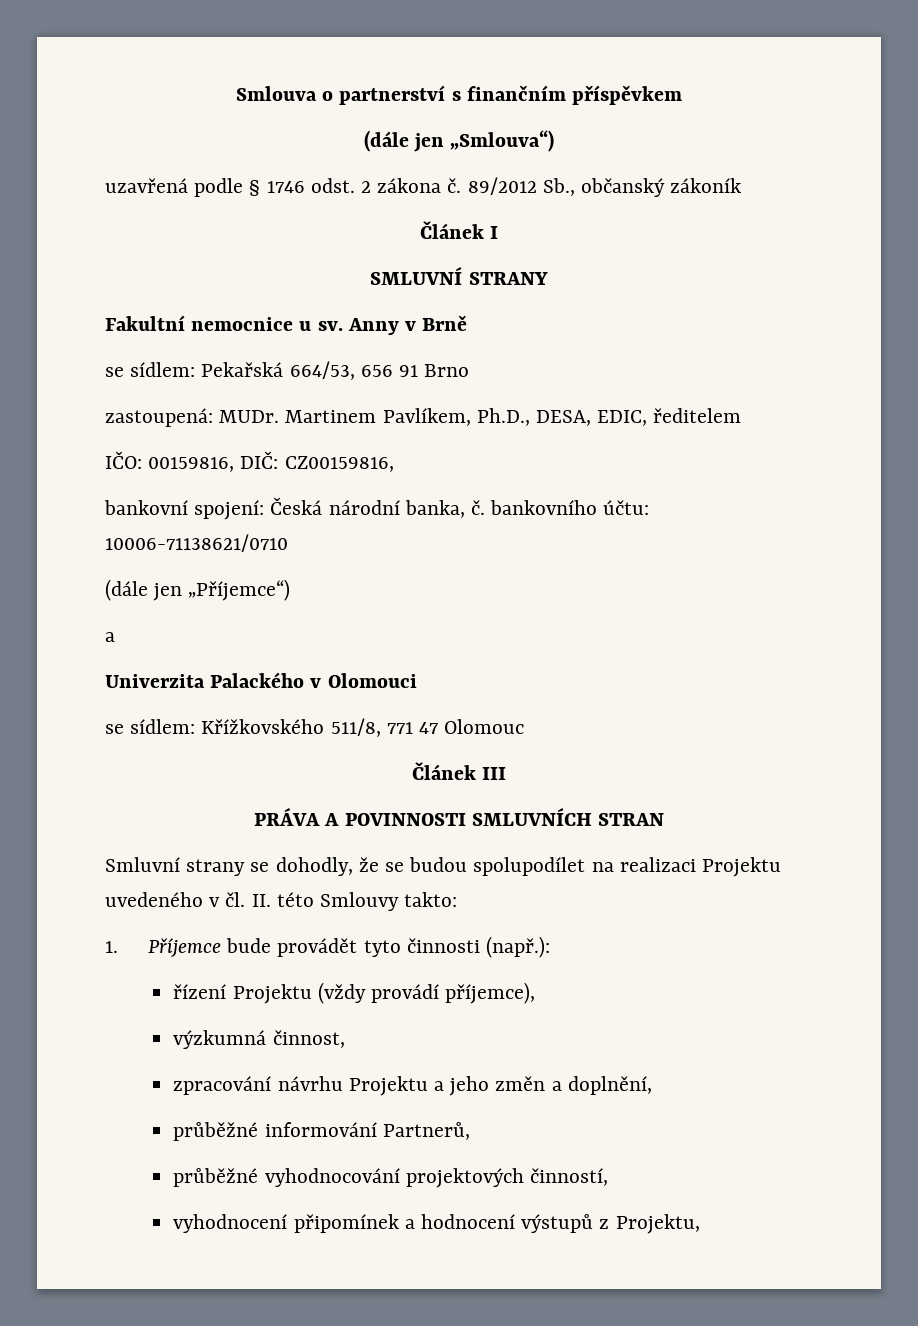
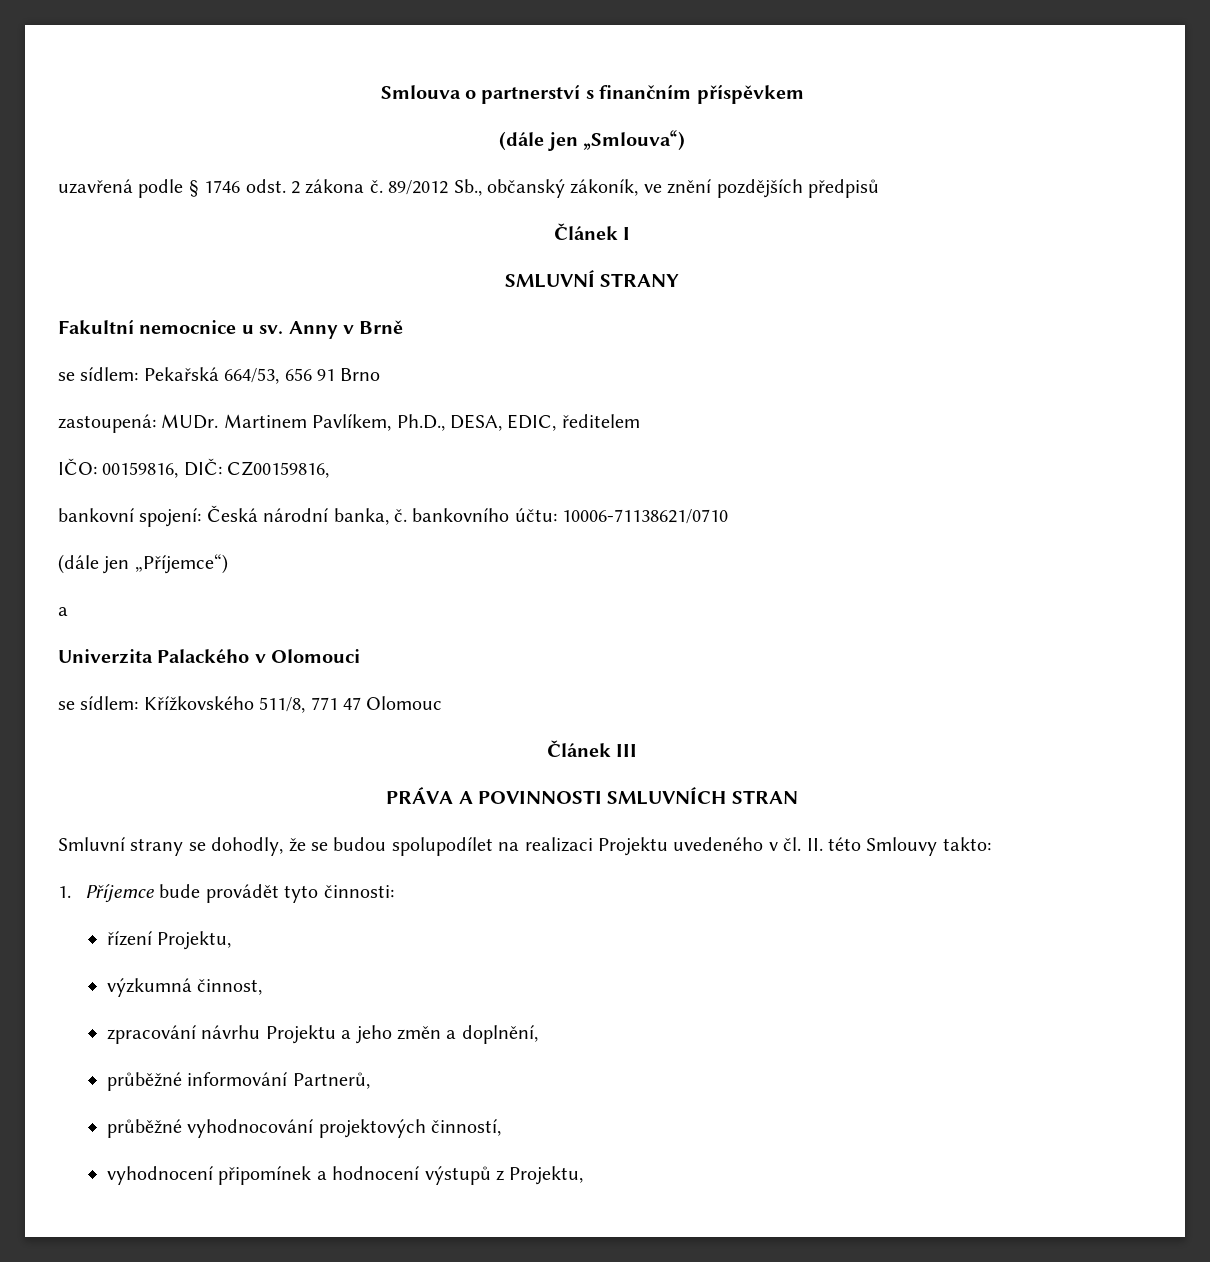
[670,178,742,193] zákoník -> [570,179,879,198] zákoník, ve znění pozdějších předpisů
[406,936,551,958] činnosti (např.): -> [323,885,394,898] činnosti:
[232,982,536,1004] Projektu (vždy provádí příjemce), -> [157,931,232,950] Projektu,

